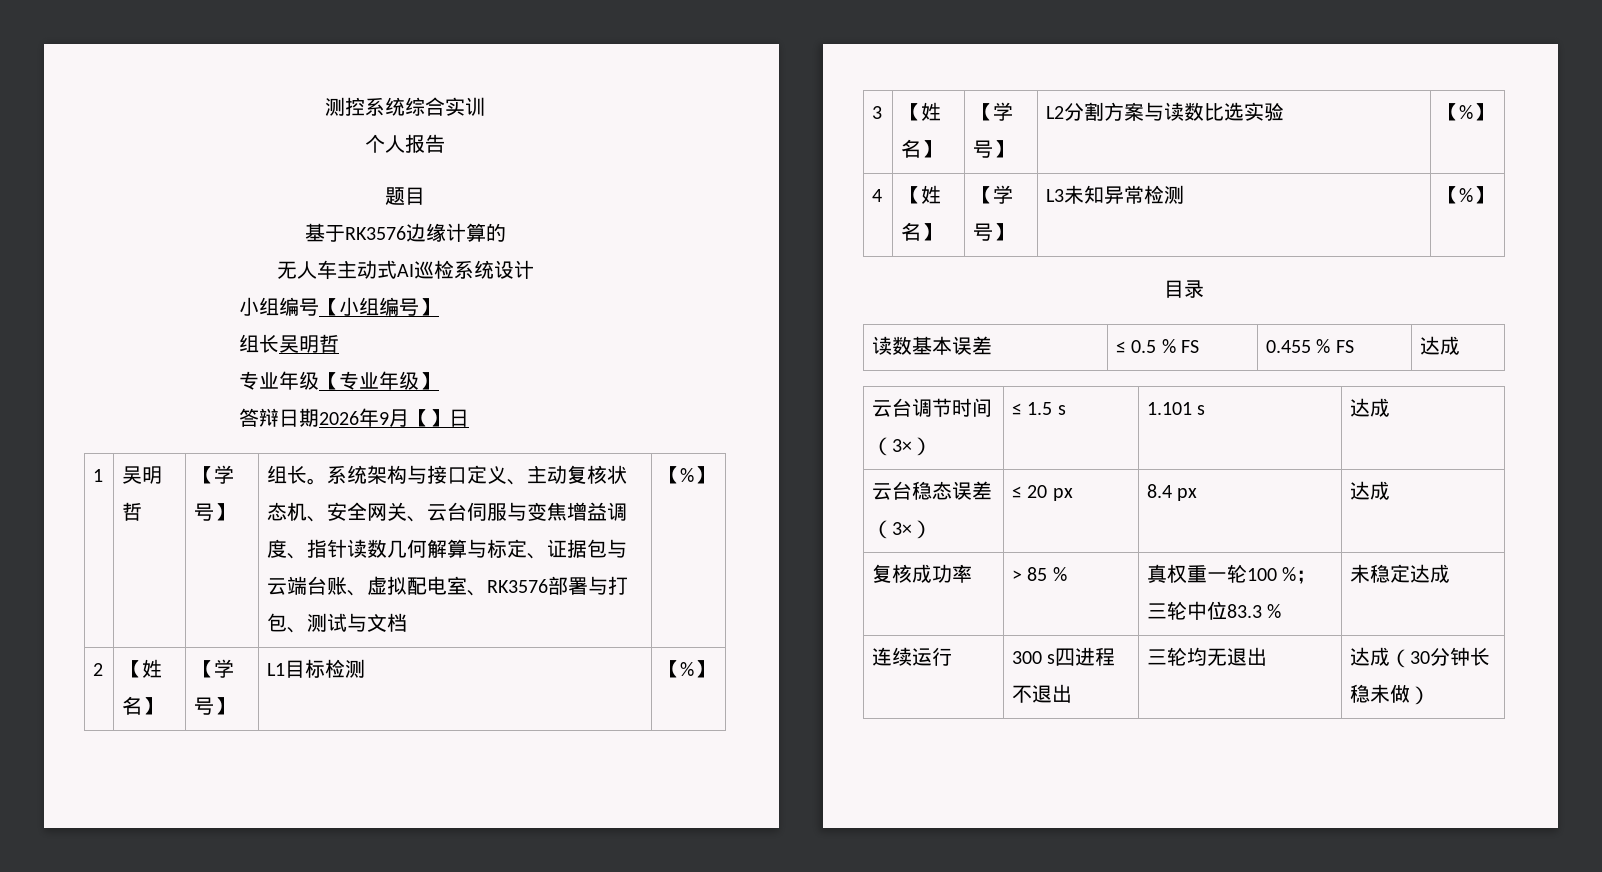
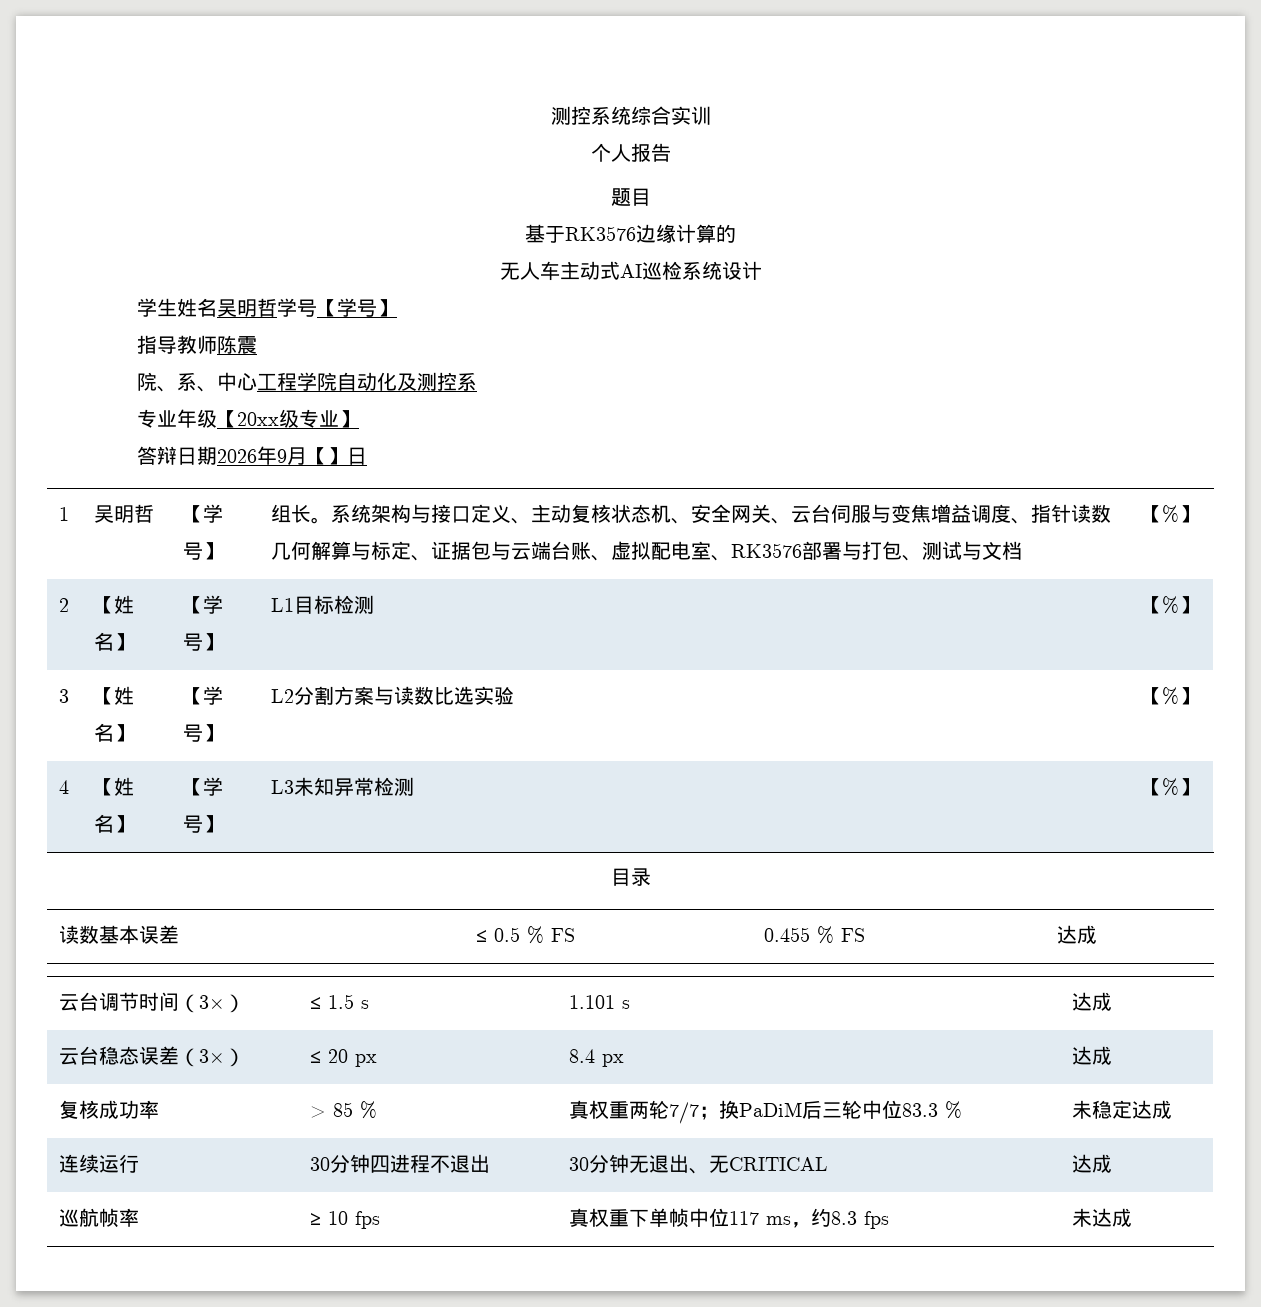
[238,297,439,316] [238,334,339,353] 小组编号【小组编号】 // 组长吴明哲 -> [136,298,397,317] [136,335,257,354] [136,372,477,392] 学生姓名吴明哲学号【学号】 // 指导教师陈震 // 院、系、中心工程学院自动化及测控系
[338,371,419,390] 专业年级 -> [236,409,339,428] 20xx级专业
[1207,564,1317,584] 一轮100 %； -> [629,1100,823,1124] 两轮7/7；换PaDiM后
[1012,651,1056,664] 300 s -> [310,1154,371,1173] 30分钟
[1147,647,1208,666] 三轮均 -> [569,1154,630,1173] 30分钟
[1350,647,1491,668] [1350,684,1431,705] | 达成（30分钟长稳未做） -> [689,1155,829,1174] [1072,1154,1113,1173] [59,1208,140,1228] [310,1211,381,1229] [569,1208,890,1229] [1072,1208,1133,1227] 、无CRITICAL | 达成 // 巡航帧率 | ≥ 10 fps | 真权重下单帧中位117 ms，约8.3 fps | 未达成

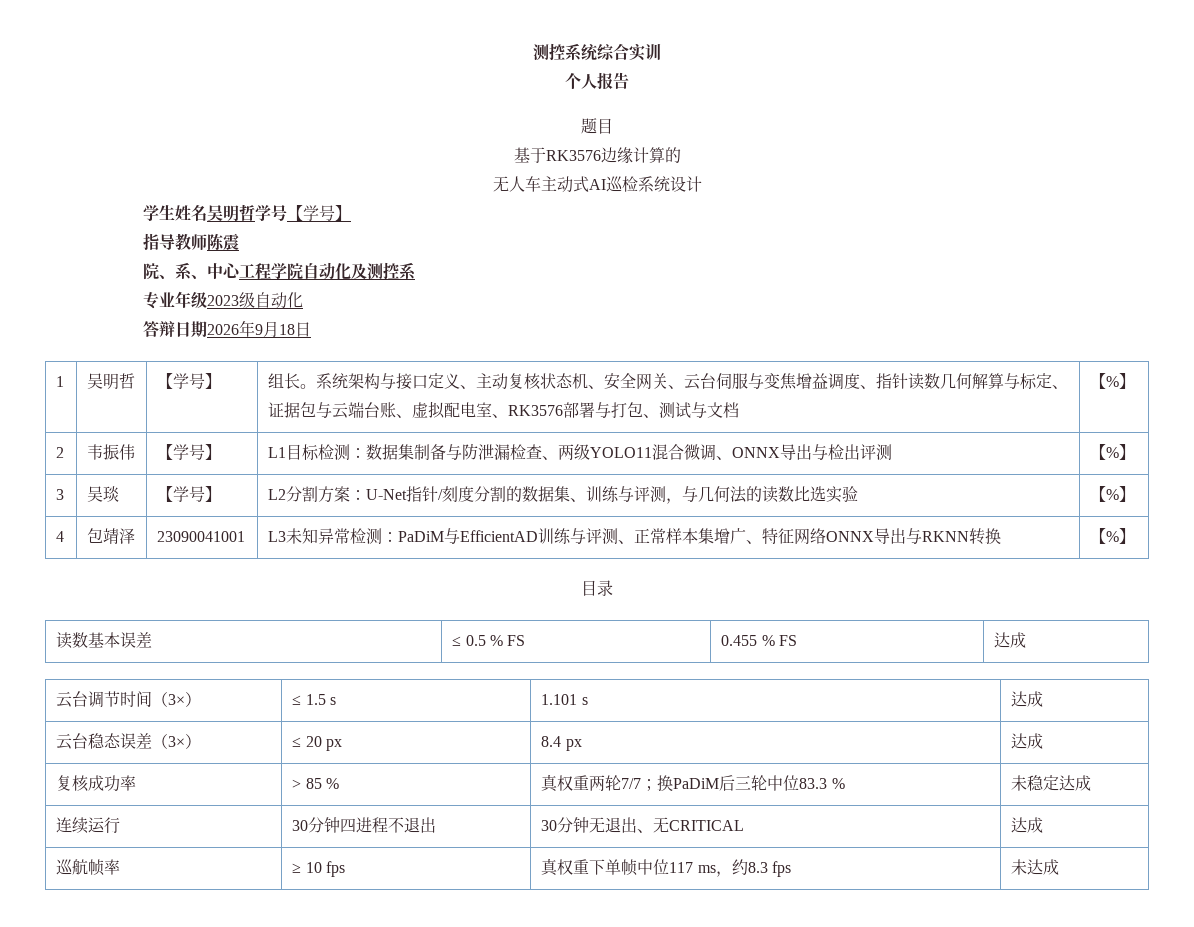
[216,409,359,428] 【20xx级专业】 -> [206,292,303,309] 2023级自动化
[306,447,347,465] 【】 -> [278,324,295,335] 18
[94,595,135,614] [94,632,135,651] 【姓名】 -> [87,444,136,460] 韦振伟
(375, 604) none -> [350,443,893,461] ：数据集制备与防泄漏检查、两级YOLO11混合微调、ONNX导出与检出评测
[94,686,135,705] [94,723,135,742] 【姓名】 -> [87,486,120,502] 吴琰
[374,686,395,705] 与 -> [350,486,763,504] ：U-Net指针/刻度分割的数据集、训练与评测，与几何法的
[94,777,135,796] [94,814,135,833] [183,777,224,796] [183,815,224,833] 【姓名】 | 【学号】 -> [87,528,136,544] [157,531,246,542] 包靖泽 | 23090041001
(415, 786) none -> [382,528,1002,545] ：PaDiM与EfficientAD训练与评测、正常样本集增广、特征网络ONNX导出与RKNN转换

